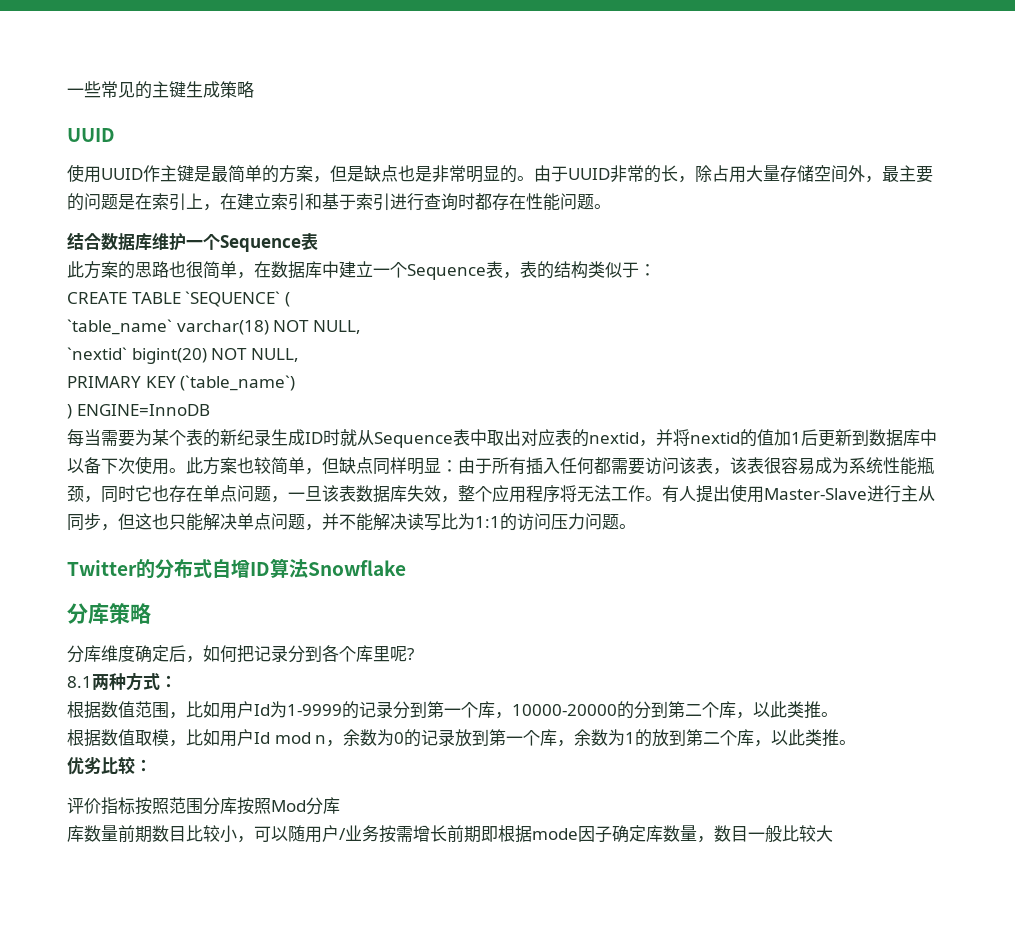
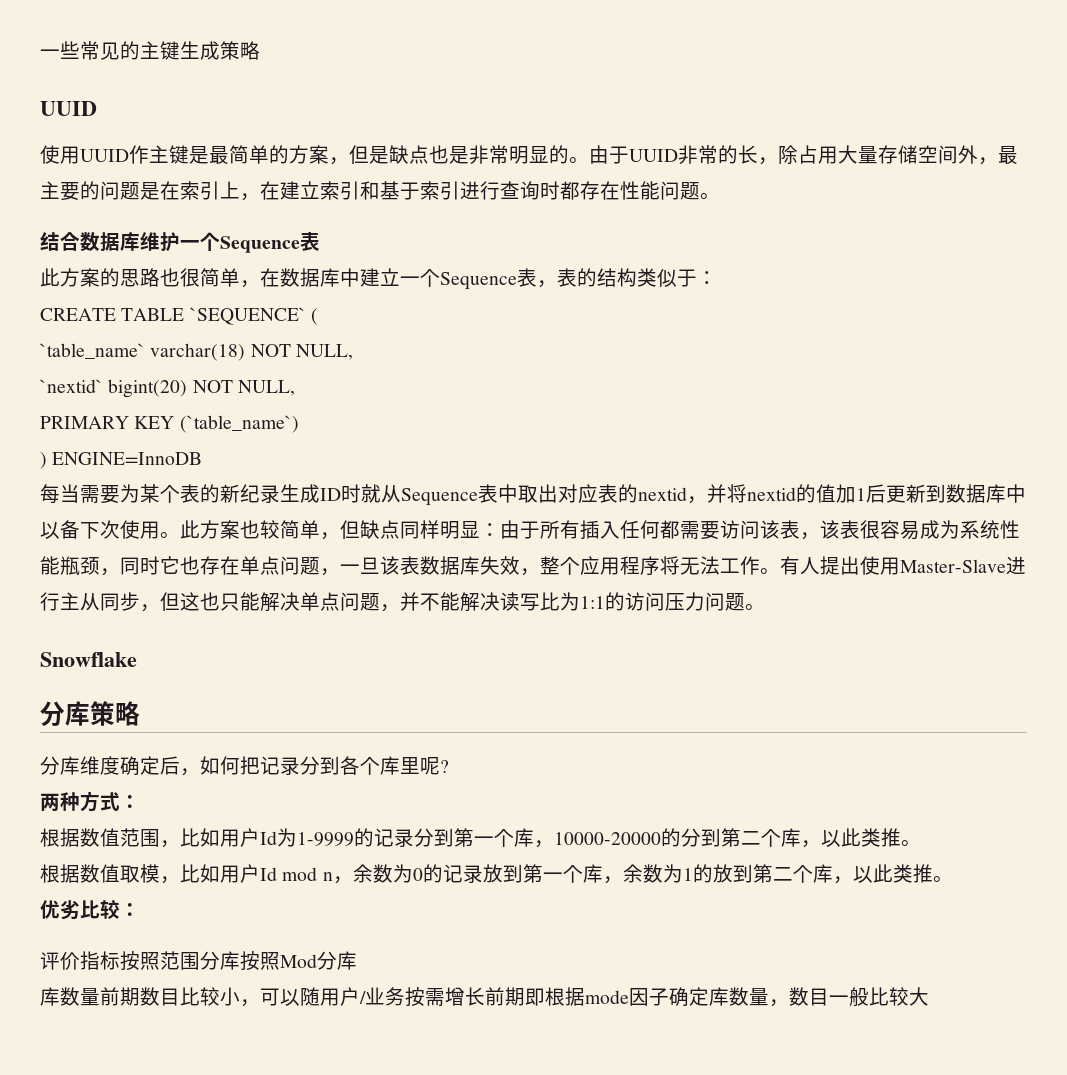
[67,558,308,579] Twitter的分布式自增ID算法 -> (765, 607) none
[67,676,92,688] 8.1 -> (449, 766) none

